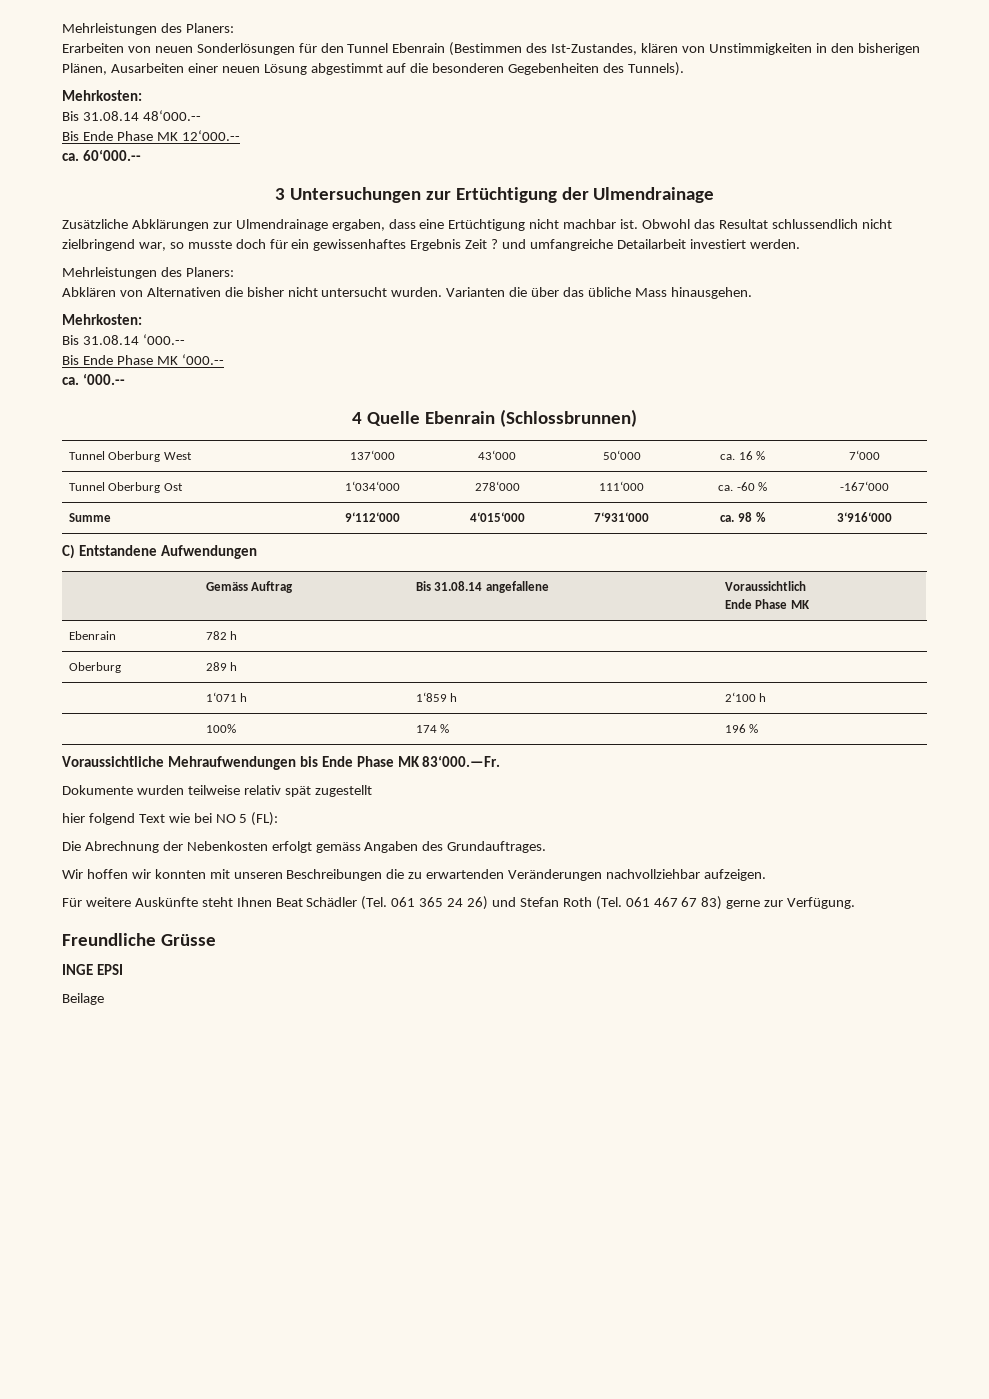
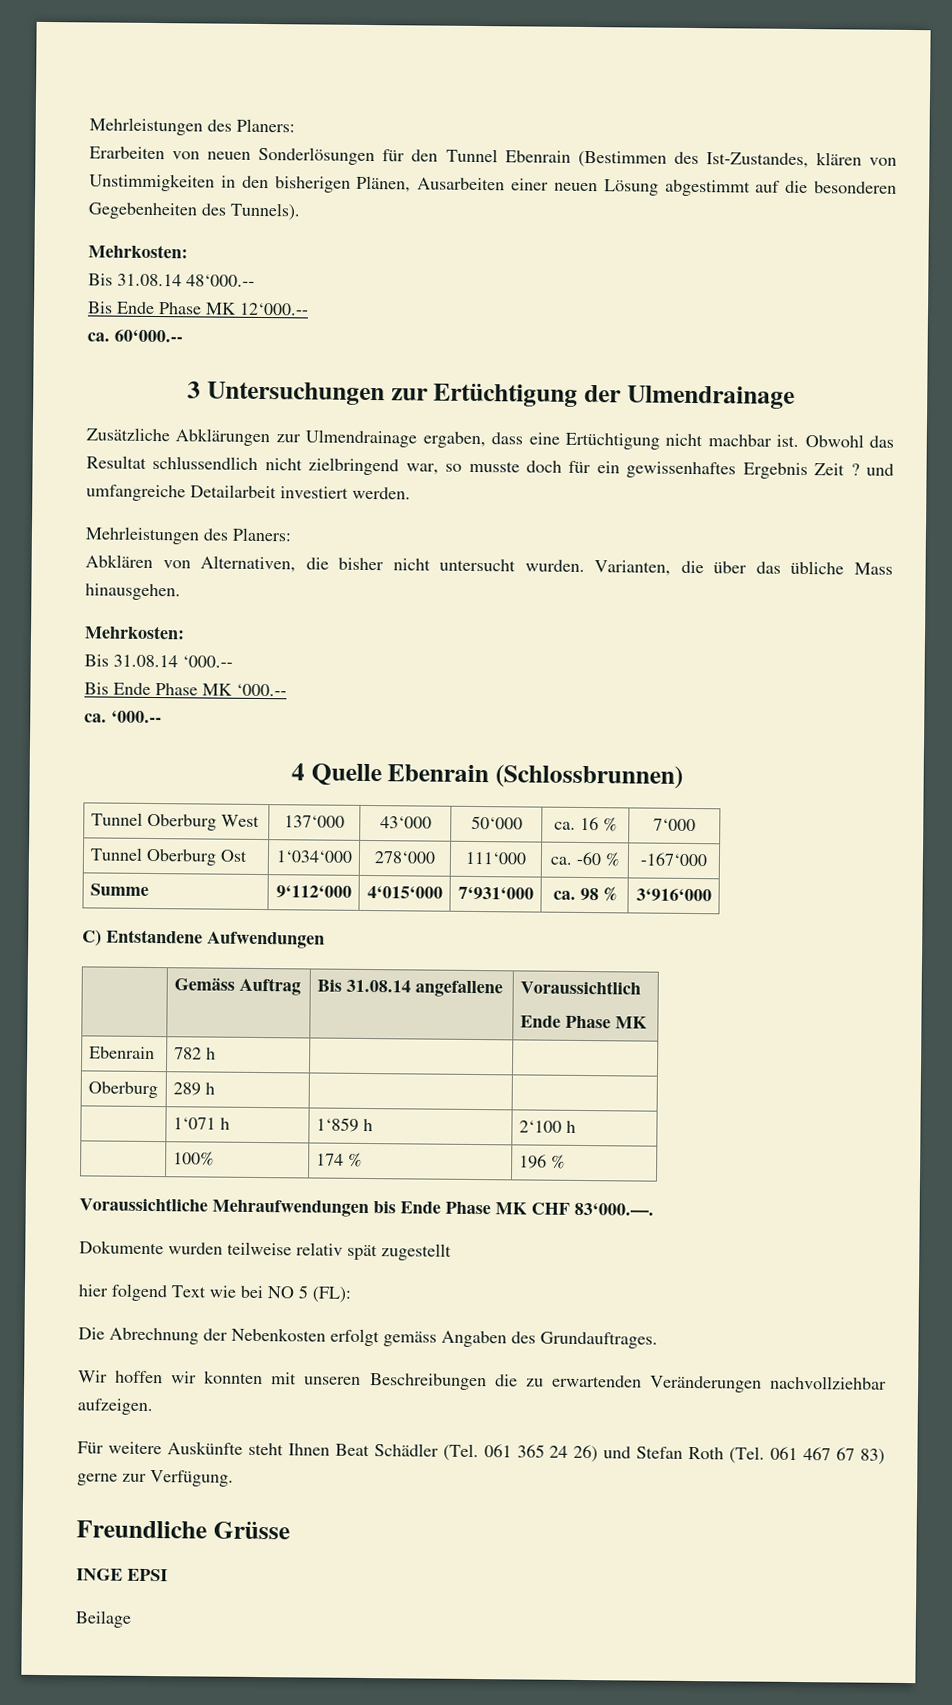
[146,287,221,297] Alternativen -> [200,555,297,573] Alternativen,
[446,287,506,297] Varianten -> [594,560,672,576] Varianten,
[422,755,501,767] 83‘000.—Fr. -> [531,1202,654,1216] CHF 83‘000.—.

